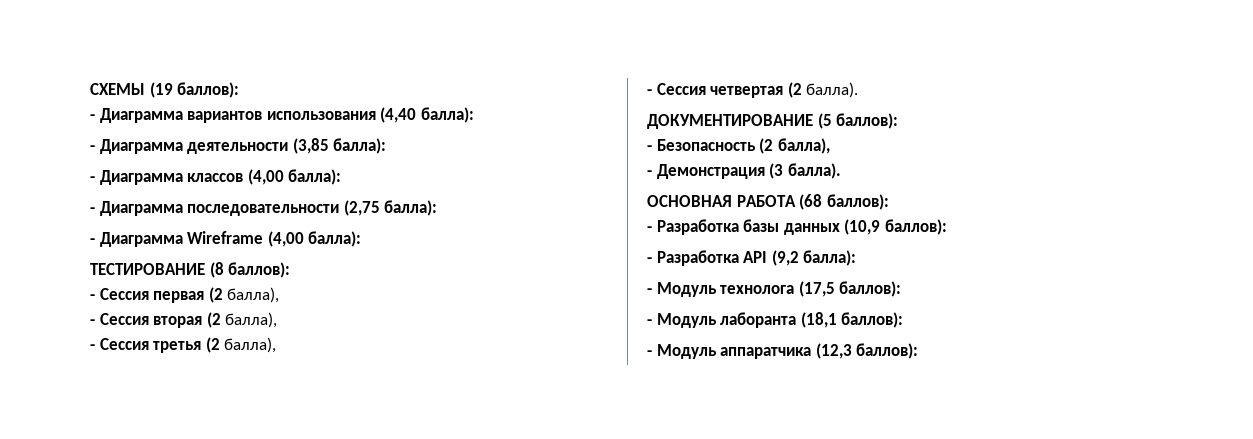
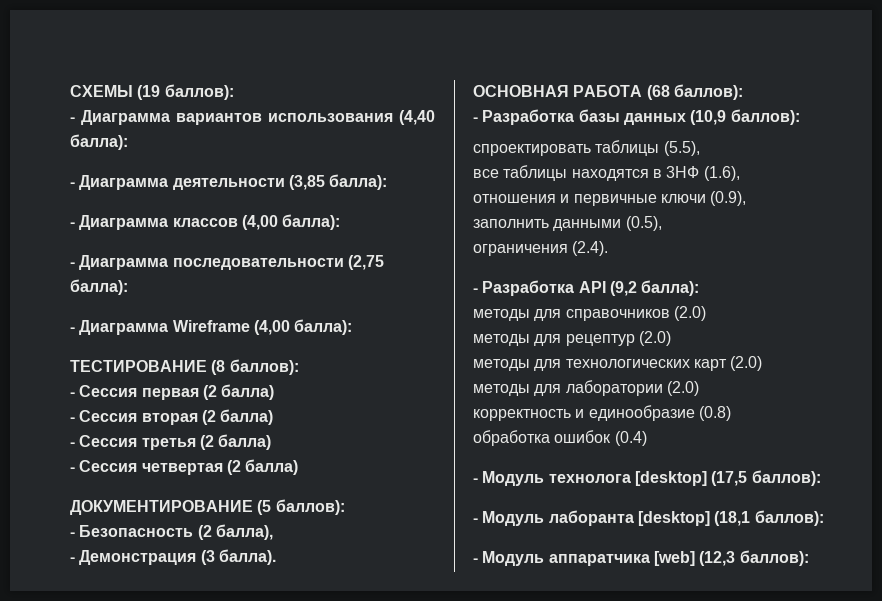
[227,287,280,303] балла), -> [221,384,275,400] балла)
[225,312,278,328] балла), -> [220,409,274,425] балла)
[224,337,277,353] балла), -> [218,434,272,450] балла)
[806,82,859,98] балла). -> [245,459,299,475] балла)
(947, 227) none -> [473,140,700,156] [473,165,740,181] [473,191,747,206] [473,216,662,231] [473,241,609,256] // спроектировать таблицы (5.5), // все таблицы находятся в 3НФ (1.6), // отношения и первичные ключи (0.9), // заполнить данными (0.5), // ограничения (2.4).
(857, 258) none -> [473,306,706,321] [473,331,671,346] [473,356,763,371] [473,380,699,396] [473,405,731,421] [473,430,647,446] // методы для справочников (2.0) // методы для рецептур (2.0) // методы для технологических карт (2.0) // методы для лаборатории (2.0) // корректность и единообразие (0.8) // обработка ошибок (0.4)
(795, 289) none -> [634,471,707,486] [desktop]
(797, 320) none -> [637,511,710,526] [desktop]
(812, 353) none -> [653,551,695,566] [web]

